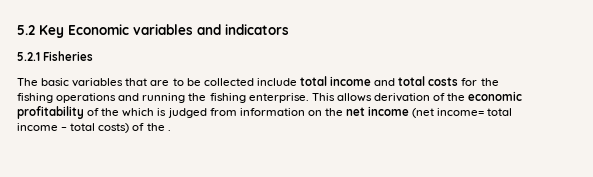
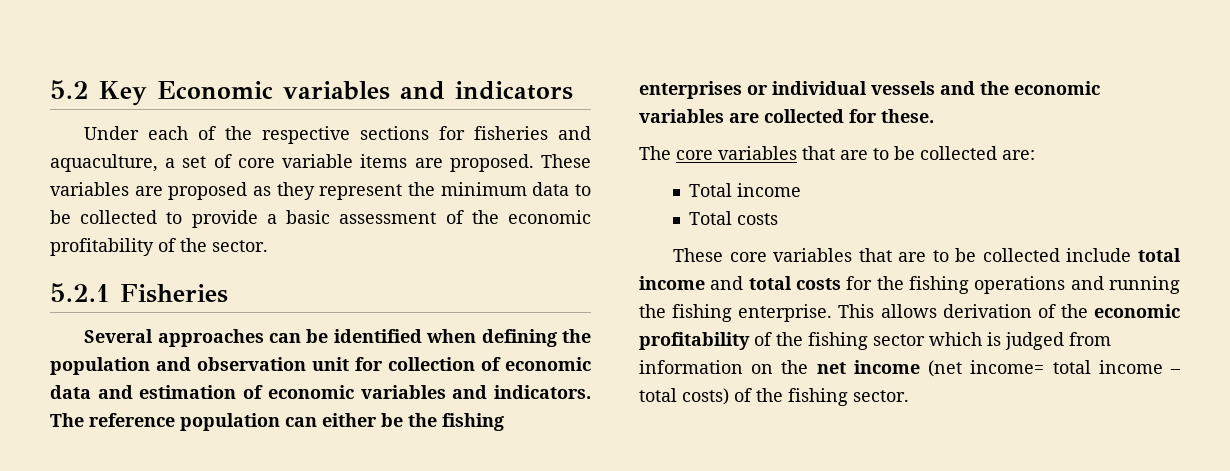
[17,51,94,61] [17,78,70,86] 5.2.1 Fisheries // The basic -> [84,126,592,144] [50,154,591,172] [50,182,591,200] [50,210,591,228] [50,238,268,256] [50,283,228,303] [84,329,591,347] [50,357,591,375] [50,385,591,399] [50,413,504,431] [639,81,1100,99] [639,109,934,123] [639,146,1035,160] [689,183,802,197] [689,211,779,225] [673,248,767,262] Under each of the respective sections for fisheries and aquaculture, a set of core variable items are proposed. These variables are proposed as they represent the minimum data to be collected to provide a basic assessment of the economic profitability of the sector. // 5.2.1 Fisheries // Several approaches can be identified when defining the population and observation unit for collection of economic data and estimation of economic variables and indicators. The reference population can either be the fishing enterprises or individual vessels and the economic variables are collected for these. // The core variables that are to be collected are: // Total income // Total costs // These core
(120, 112) none -> [808,332,925,350] fishing sector
[167,130,171,131] . -> [788,388,909,406] fishing sector.

